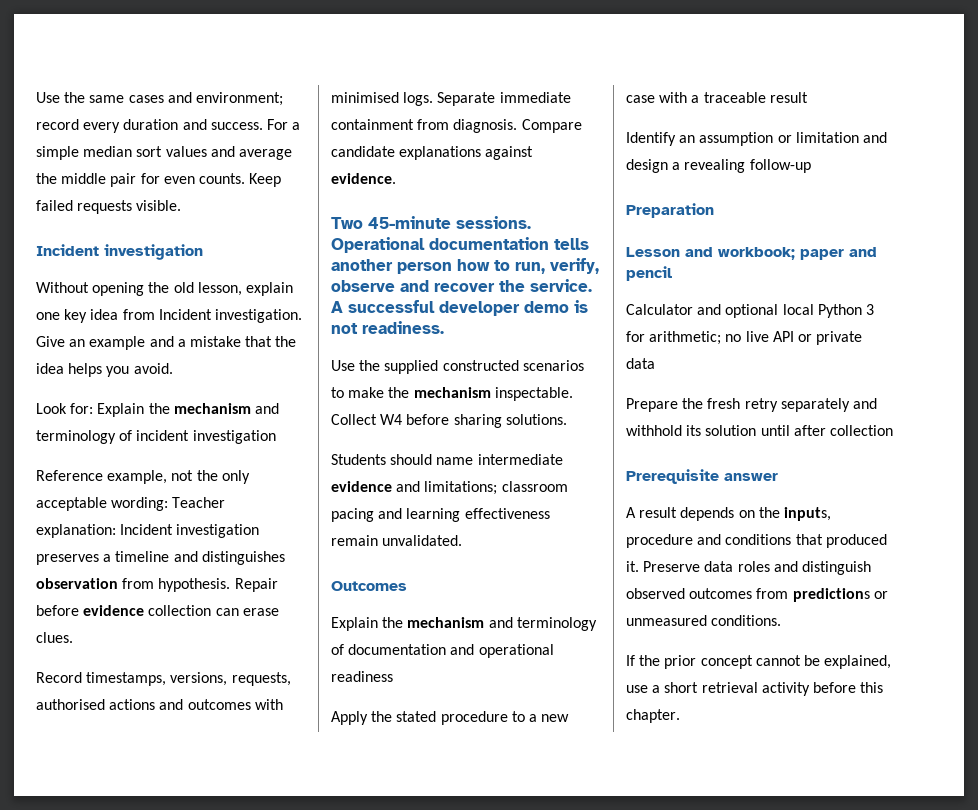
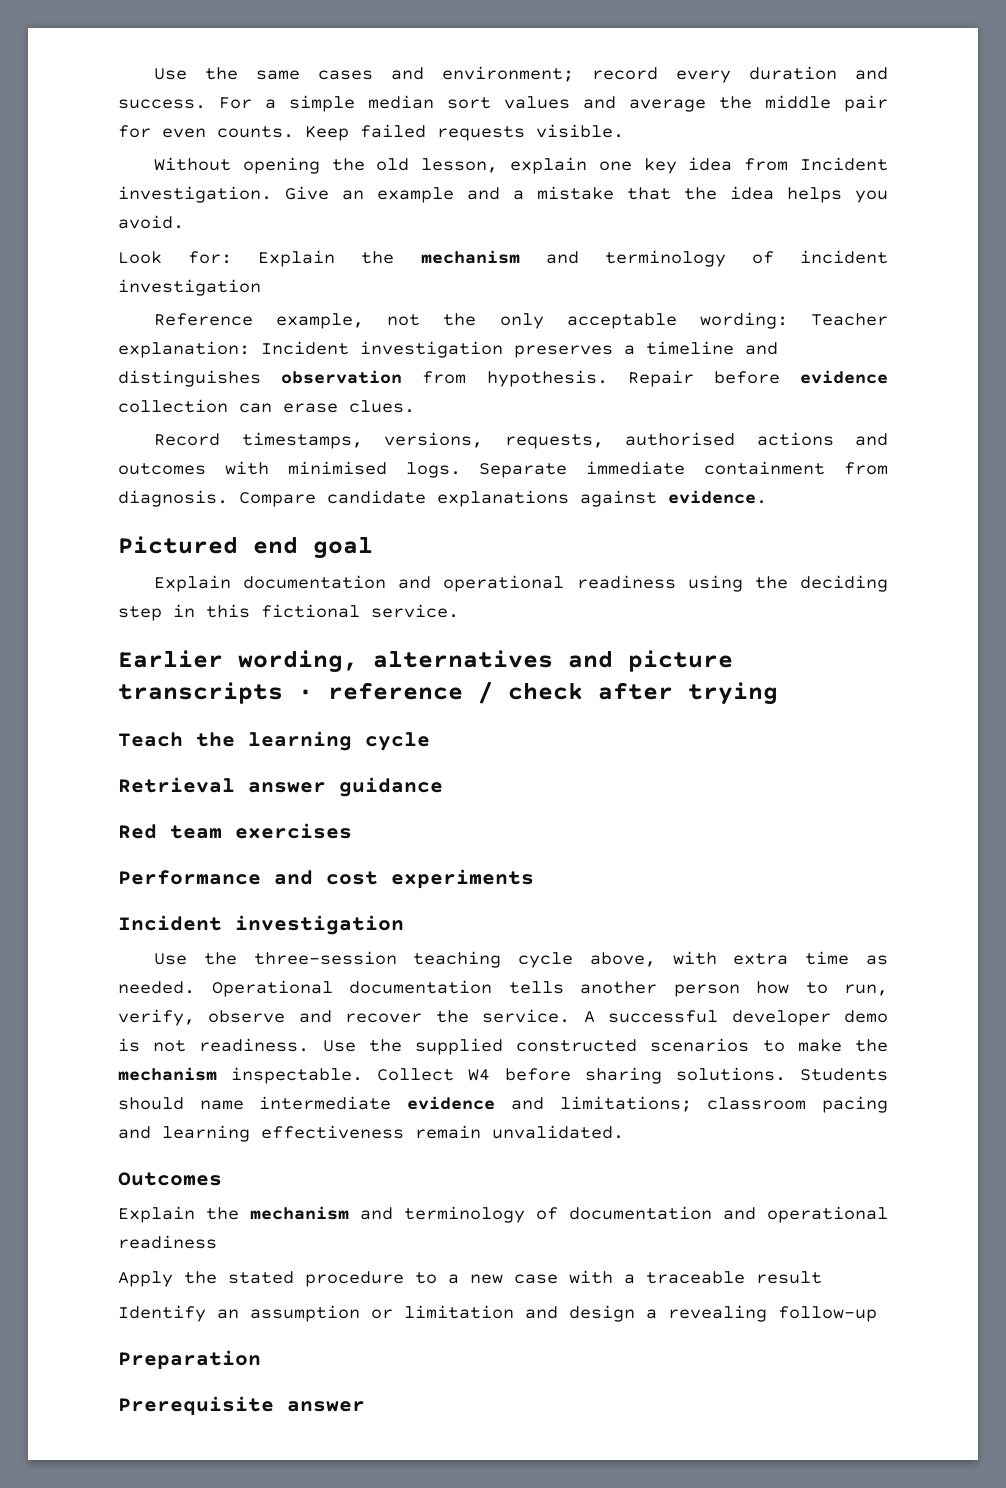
[36,244,203,260] // Incident investigation -> (624, 131) none
[331,216,531,229] Two 45-minute sessions. -> [118,536,373,559] [154,575,888,592] [118,604,459,621] [118,650,733,673] [118,681,778,705] [118,731,430,751] [118,777,443,797] [118,823,352,839] [118,869,534,889] [118,915,404,935] [154,951,889,968] [118,981,195,994] Pictured end goal // Explain documentation and operational readiness using the deciding step in this fictional service. // Earlier wording, alternatives and picture transcripts · reference / check after trying // Teach the learning cycle // Retrieval answer guidance // Red team exercises // Performance and cost experiments // Incident investigation // Use the three-session teaching cycle above, with extra time as needed.
(444, 327) // -> (310, 1045) none
(567, 419) // -> (786, 1074) none
[626,247,877,260] [626,266,672,281] [626,304,874,318] [626,331,863,345] [626,358,655,369] [626,398,877,412] [626,425,893,436] [626,469,778,484] [626,507,831,521] [626,534,887,548] [626,561,871,575] [626,588,888,602] [626,615,782,626] [626,655,892,669] [626,682,884,696] [626,709,680,723] Lesson and workbook; paper and pencil // Calculator and optional local Python 3 for arithmetic; no live API or private data // Prepare the fresh retry separately and withhold its solution until after collection // Prerequisite answer // A result depends on the inputs, procedure and conditions that produced it. Preserve data roles and distinguish observed outcomes from predictions or unmeasured conditions. // If the prior concept cannot be explained, use a short retrieval activity before this chapter. -> [118,1396,365,1416] Prerequisite answer

